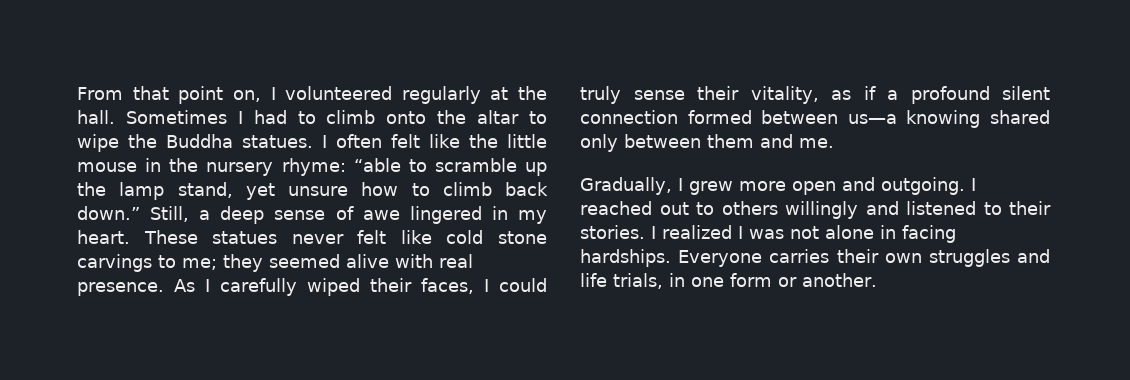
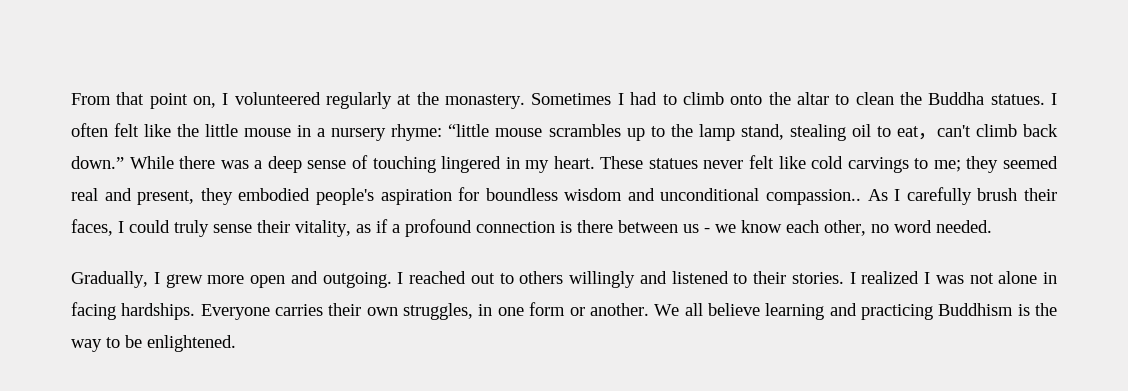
[77,110,115,124] hall. -> [445,94,526,109] monastery.
[77,134,119,152] wipe -> [855,92,894,105] clean
[169,158,199,172] the -> [317,128,326,137] a
[353,158,547,176] [77,182,548,200] [77,206,190,222] “able to scramble up the lamp stand, yet unsure how to climb back down.” Still, -> [448,124,1059,141] [71,156,249,169] “little mouse scrambles up to the lamp stand, stealing oil to eat，can't climb back down.” While there was
[362,210,400,220] awe -> [372,156,436,173] touching
[497,231,547,244] stone -> (844, 162) none
[346,254,473,268] [77,282,164,296] alive with real presence. -> [71,187,862,205] real and present, they embodied people's aspiration for boundless wisdom and unconditional compassion..
[307,278,360,296] wiped -> [977,188,1018,201] brush
[1002,86,1050,100] [580,110,1050,128] [580,134,834,152] silent connection formed between us—a knowing shared only between them and me. -> [476,220,992,236] connection is there between us - we know each other, no word needed.
[928,249,1050,267] [580,273,663,289] struggles and life trials, -> [403,303,474,320] struggles,
(877, 280) none -> [654,303,1058,320] [71,335,236,352] We all believe learning and practicing Buddhism is the way to be enlightened.

